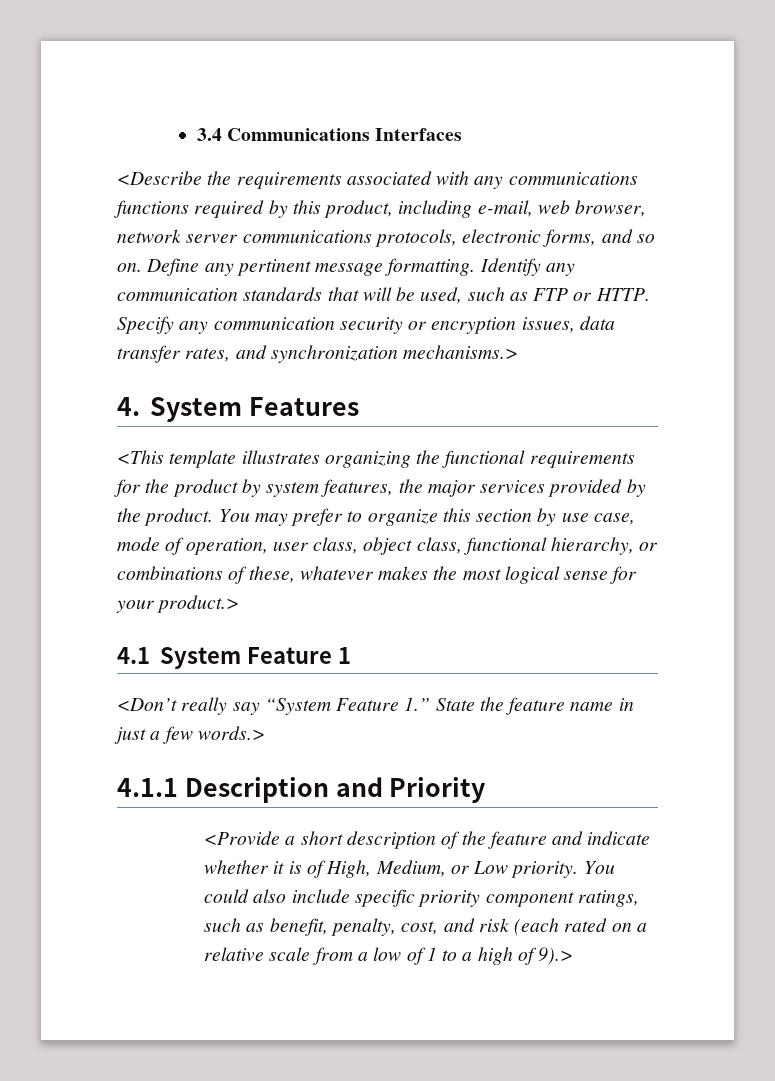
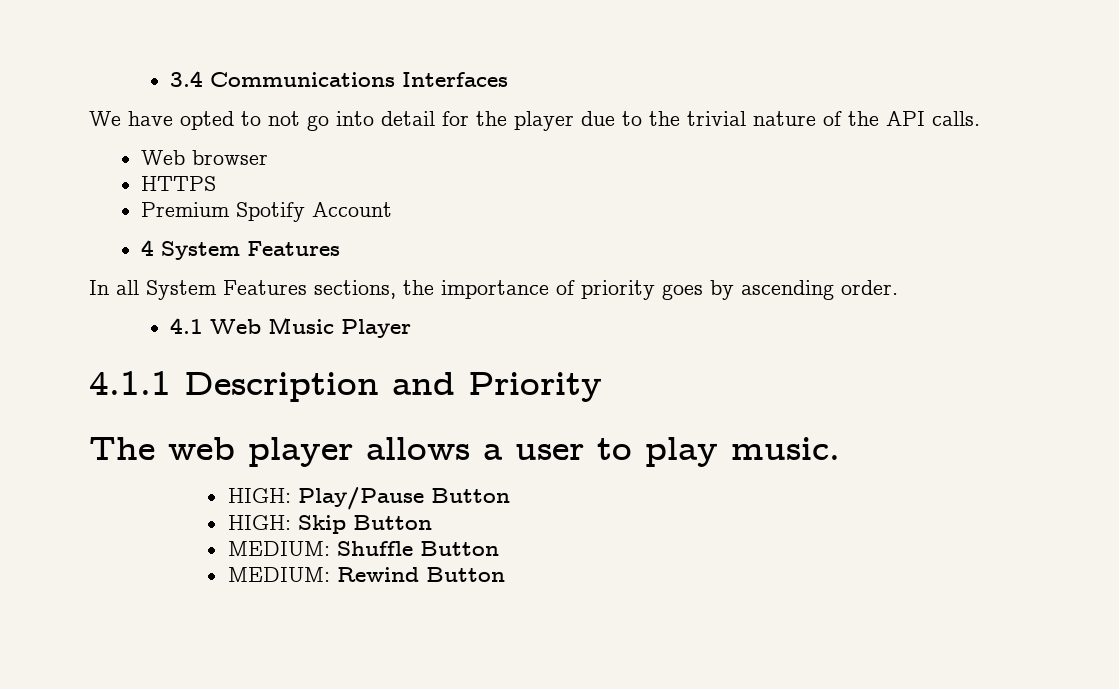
[117,171,638,189] [114,200,647,218] [117,229,655,247] [117,258,575,276] [117,287,650,304] [117,316,615,334] [117,345,519,363] [117,397,359,422] [117,450,635,468] [114,479,646,497] [117,508,635,526] [117,537,659,555] [117,566,638,584] [116,595,240,613] [117,647,351,669] [117,697,634,715] [114,726,265,744] [117,777,487,803] [204,831,651,849] [204,860,615,878] [204,889,639,907] [204,918,647,936] [204,947,574,965] <Describe the requirements associated with any communications functions required by this product, including e-mail, web browser, network server communications protocols, electronic forms, and so on. Define any pertinent message formatting. Identify any communication standards that will be used, such as FTP or HTTP. Specify any communication security or encryption issues, data transfer rates, and synchronization mechanisms.> // 4. System Features // <This template illustrates organizing the functional requirements for the product by system features, the major services provided by the product. You may prefer to organize this section by use case, mode of operation, user class, object class, functional hierarchy, or combinations of these, whatever makes the most logical sense for your product.> // 4.1 System Feature 1 // <Don’t really say “System Feature 1.” State the feature name in just a few words.> // 4.1.1 Description and Priority // <Provide a short description of the feature and indicate whether it is of High, Medium, or Low priority. You could also include specific priority component ratings, such as benefit, penalty, cost, and risk (each rated on a relative scale from a low of 1 to a high of 9).> -> [89,111,980,131] [141,150,269,165] [141,176,217,191] [141,202,393,222] [141,240,341,260] [89,280,898,300] [170,317,412,338] [89,371,602,402] [89,437,840,467] [227,487,510,510] [227,515,432,534] [227,541,499,556] [227,567,505,582] We have opted to not go into detail for the player due to the trivial nature of the API calls. // Web browser // HTTPS // Premium Spotify Account // 4 System Features // In all System Features sections, the importance of priority goes by ascending order. // 4.1 Web Music Player // 4.1.1 Description and Priority // The web player allows a user to play music. // HIGH: Play/Pause Button // HIGH: Skip Button // MEDIUM: Shuffle Button // MEDIUM: Rewind Button

